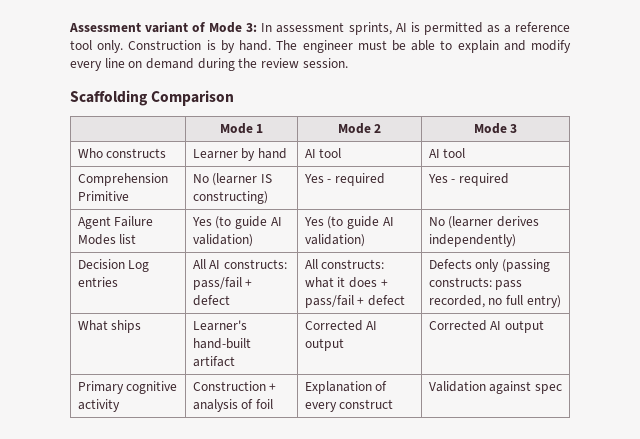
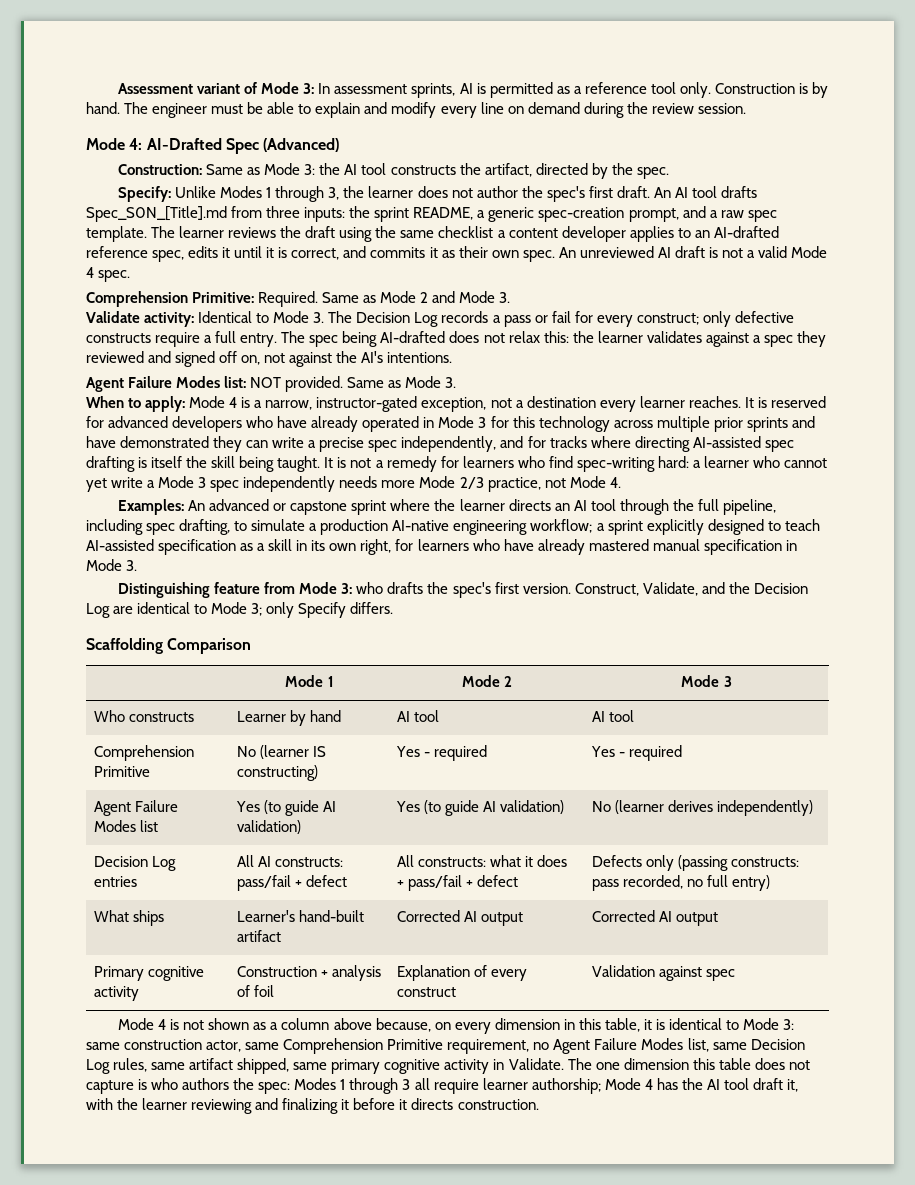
(348, 63) none -> [86,138,340,154] [118,163,669,179] [118,186,758,202] [86,206,777,222] [86,226,779,242] [86,246,828,262] [86,267,131,282] [86,291,511,307] [86,311,794,327] [86,331,826,347] [86,351,453,367] [86,376,457,392] [86,396,826,412] [86,416,815,432] [86,436,794,452] [86,456,828,472] [86,476,621,492] [118,499,776,515] [86,519,820,535] [86,539,797,555] [86,559,138,571] [118,582,808,598] [86,602,394,618] // Mode 4: AI-Drafted Spec (Advanced) // Construction: Same as Mode 3: the AI tool constructs the artifact, directed by the spec. // Specify: Unlike Modes 1 through 3, the learner does not author the spec's first draft. An AI tool drafts Spec_S0N_[Title].md from three inputs: the sprint README, a generic spec-creation prompt, and a raw spec template. The learner reviews the draft using the same checklist a content developer applies to an AI-drafted reference spec, edits it until it is correct, and commits it as their own spec. An unreviewed AI draft is not a valid Mode 4 spec. // Comprehension Primitive: Required. Same as Mode 2 and Mode 3. // Validate activity: Identical to Mode 3. The Decision Log records a pass or fail for every construct; only defective constructs require a full entry. The spec being AI-drafted does not relax this: the learner validates against a spec they reviewed and signed off on, not against the AI's intentions. // Agent Failure Modes list: NOT provided. Same as Mode 3. // When to apply: Mode 4 is a narrow, instructor-gated exception, not a destination every learner reaches. It is reserved for advanced developers who have already operated in Mode 3 for this technology across multiple prior sprints and have demonstrated they can write a precise spec independently, and for tracks where directing AI-assisted spec drafting is itself the skill being taught. It is not a remedy for learners who find spec-writing hard: a learner who cannot yet write a Mode 3 spec independently needs more Mode 2/3 practice, not Mode 4. // Examples: An advanced or capstone sprint where the learner directs an AI tool through the full pipeline, including spec drafting, to simulate a production AI-native engineering workflow; a sprint explicitly designed to teach AI-assisted specification as a skill in its own right, for learners who have already mastered manual specification in Mode 3. // Distinguishing feature from Mode 3: who drafts the spec's first version. Construct, Validate, and the Decision Log are identical to Mode 3; only Specify differs.
(563, 389) none -> [118,1018,795,1034] [86,1038,805,1054] [86,1058,810,1074] [86,1078,799,1094] [86,1098,539,1114] // Mode 4 is not shown as a column above because, on every dimension in this table, it is identical to Mode 3: same construction actor, same Comprehension Primitive requirement, no Agent Failure Modes list, same Decision Log rules, same artifact shipped, same primary cognitive activity in Validate. The one dimension this table does not capture is who authors the spec: Modes 1 through 3 all require learner authorship; Mode 4 has the AI tool draft it, with the learner reviewing and finalizing it before it directs construction.

